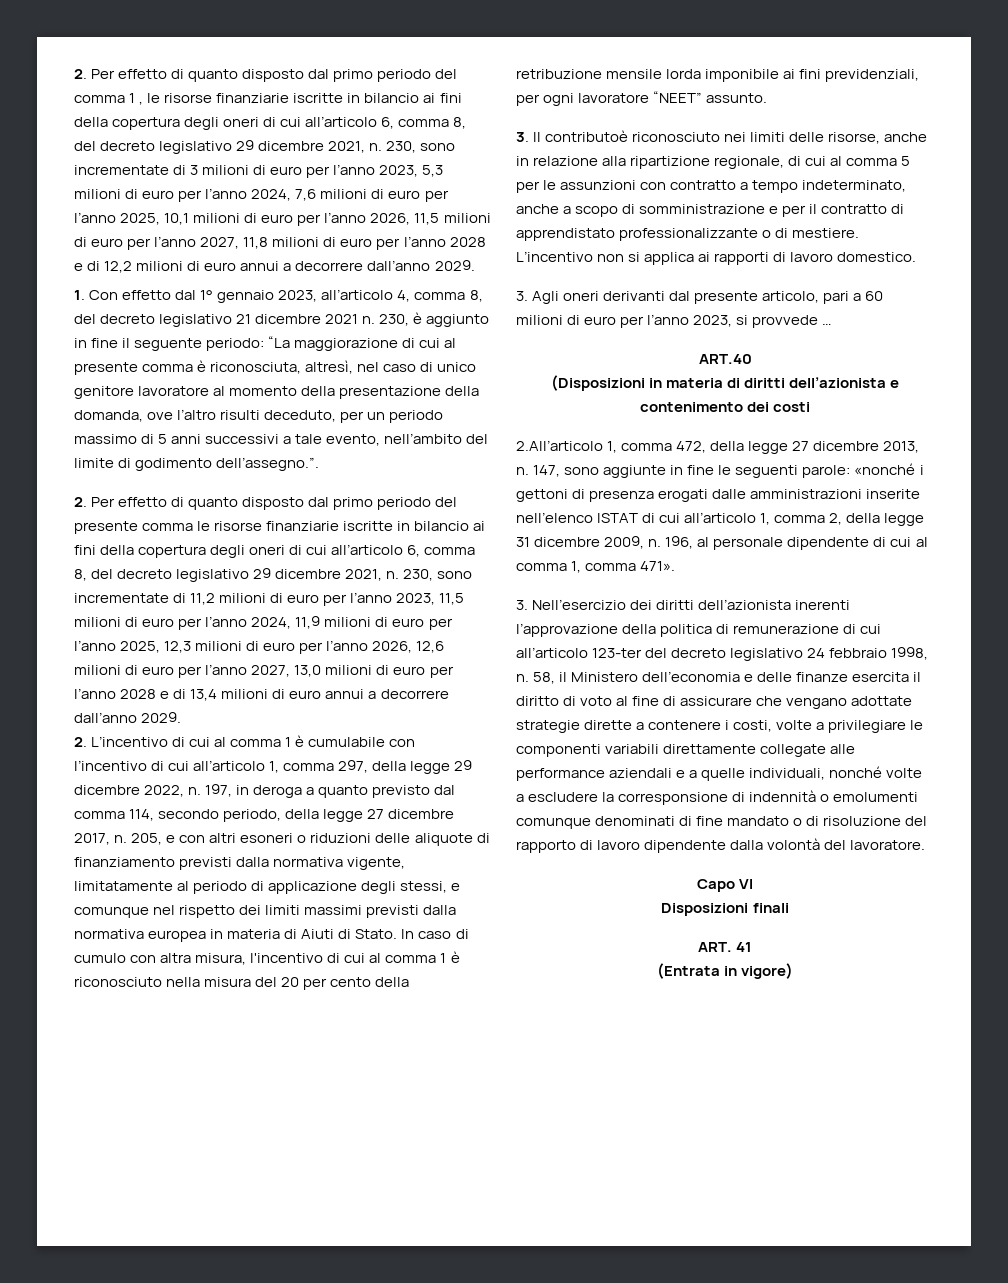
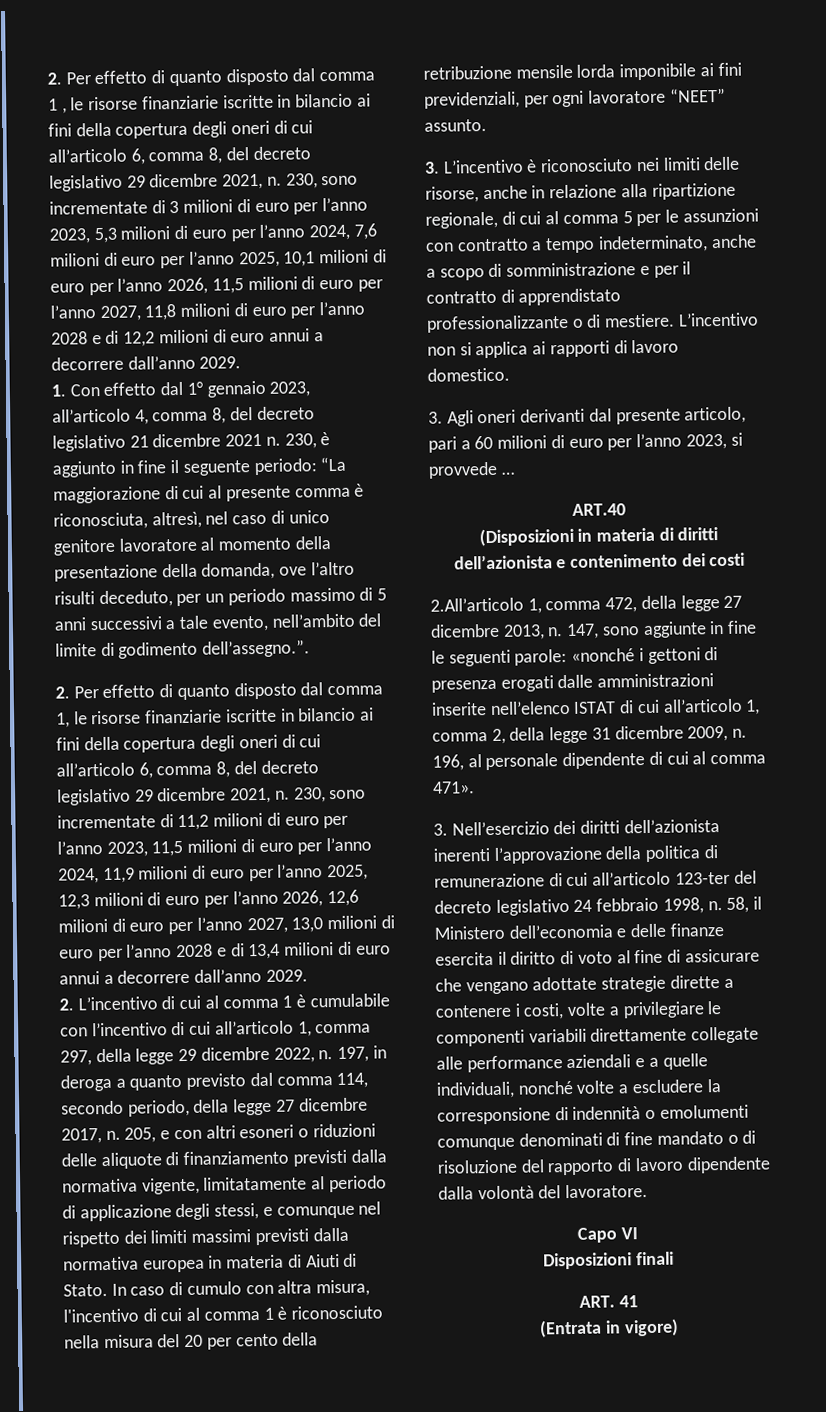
[74,69,458,82] 2. Per effetto di quanto disposto dal primo periodo del -> [47,68,316,87] 2. Per effetto di quanto disposto dal
[333,497,458,510] [74,521,194,534] primo periodo del presente comma -> [327,685,384,696] [56,712,70,728] comma 1,
[533,130,629,142] Il contributoè -> [442,159,538,174] L’incentivo è
[571,561,637,573] 1, comma -> (767, 759) none

